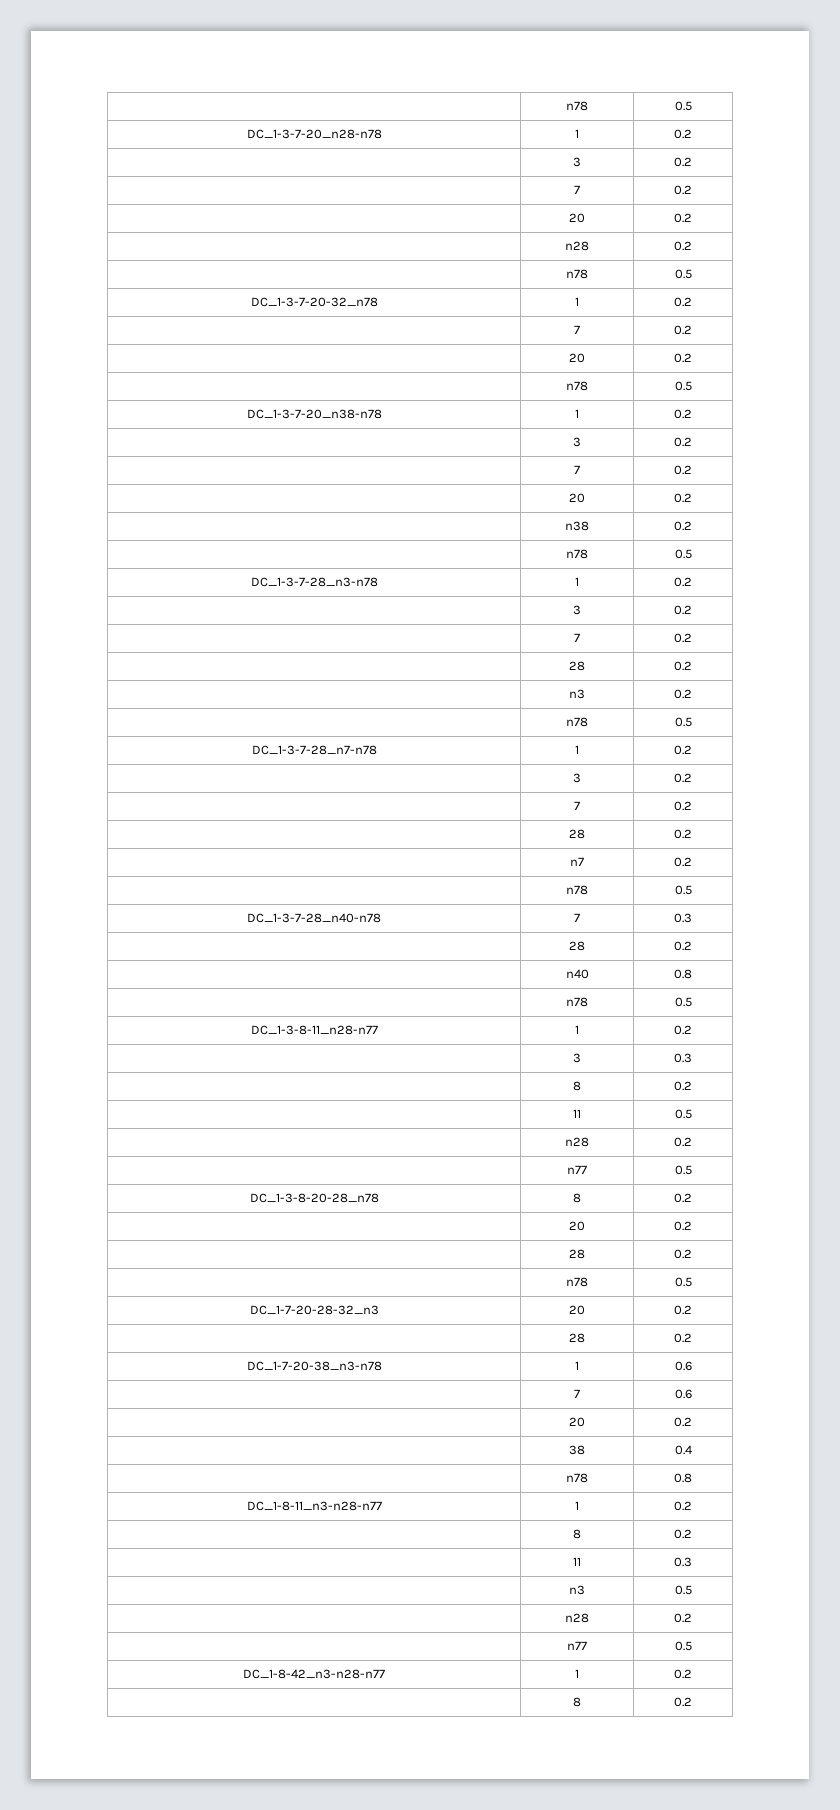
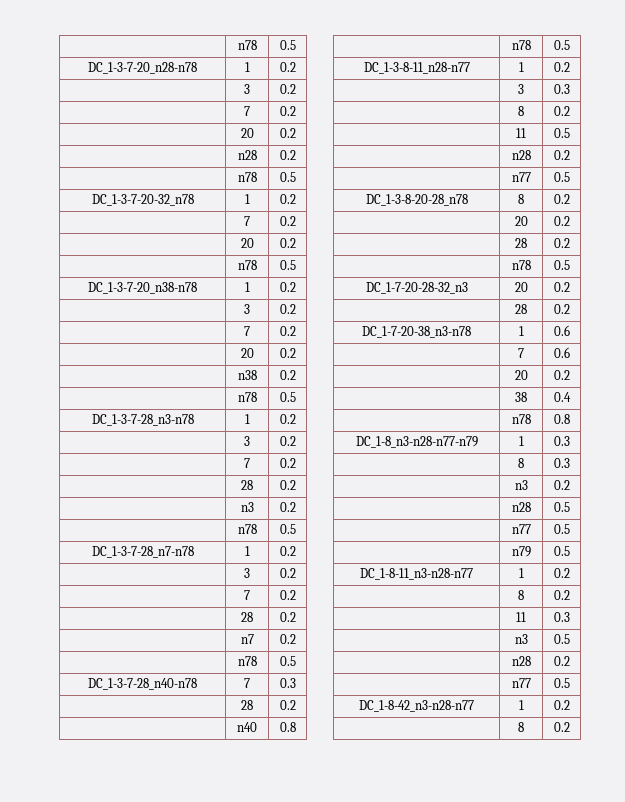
(692, 1478) none -> [355,436,478,448] [518,436,524,446] [553,436,570,446] [518,458,524,468] [553,458,570,468] [514,480,528,490] [553,480,570,490] [511,502,531,512] [553,502,570,512] [511,524,531,534] [553,524,570,534] [511,546,531,557] [553,546,570,556] // DC_1-8_n3-n28-n77-n79 | 1 | 0.3 // | 8 | 0.3 // | n3 | 0.2 // | n28 | 0.5 // | n77 | 0.5 // | n79 | 0.5

